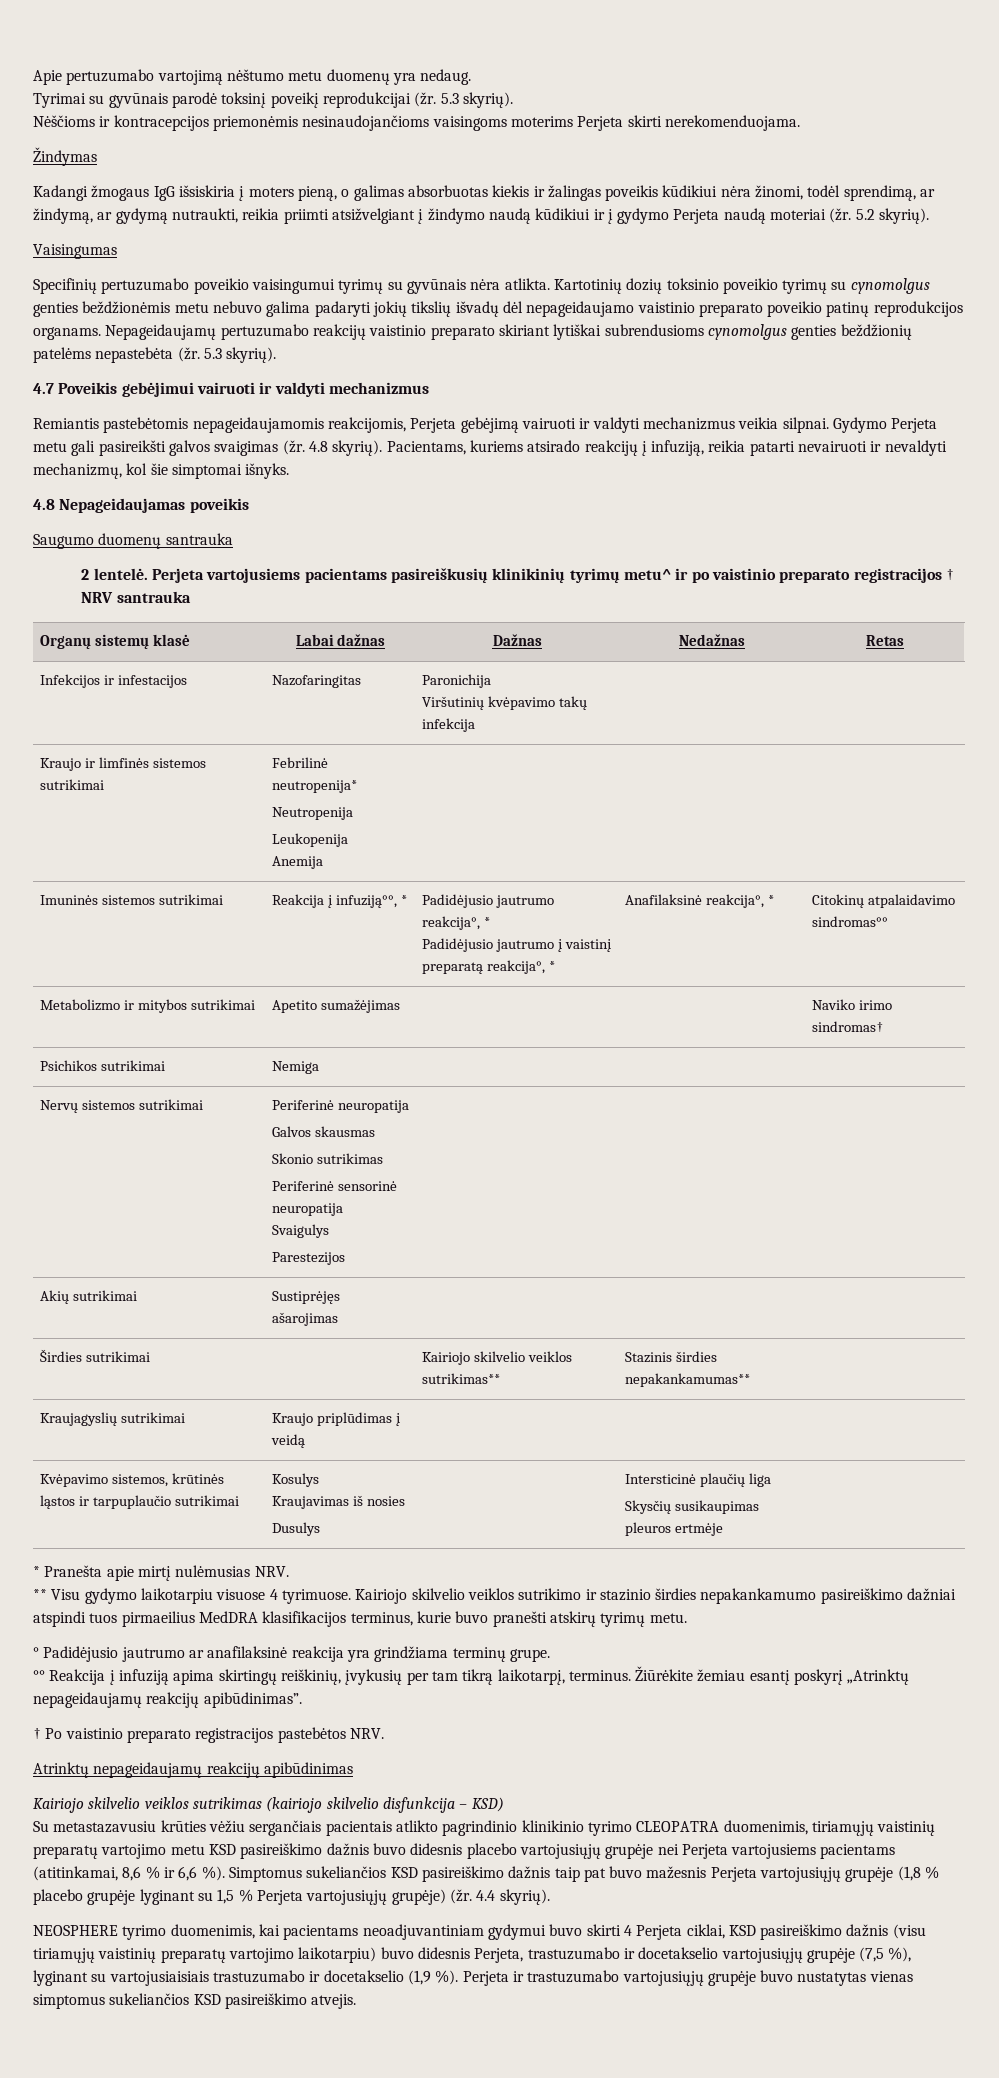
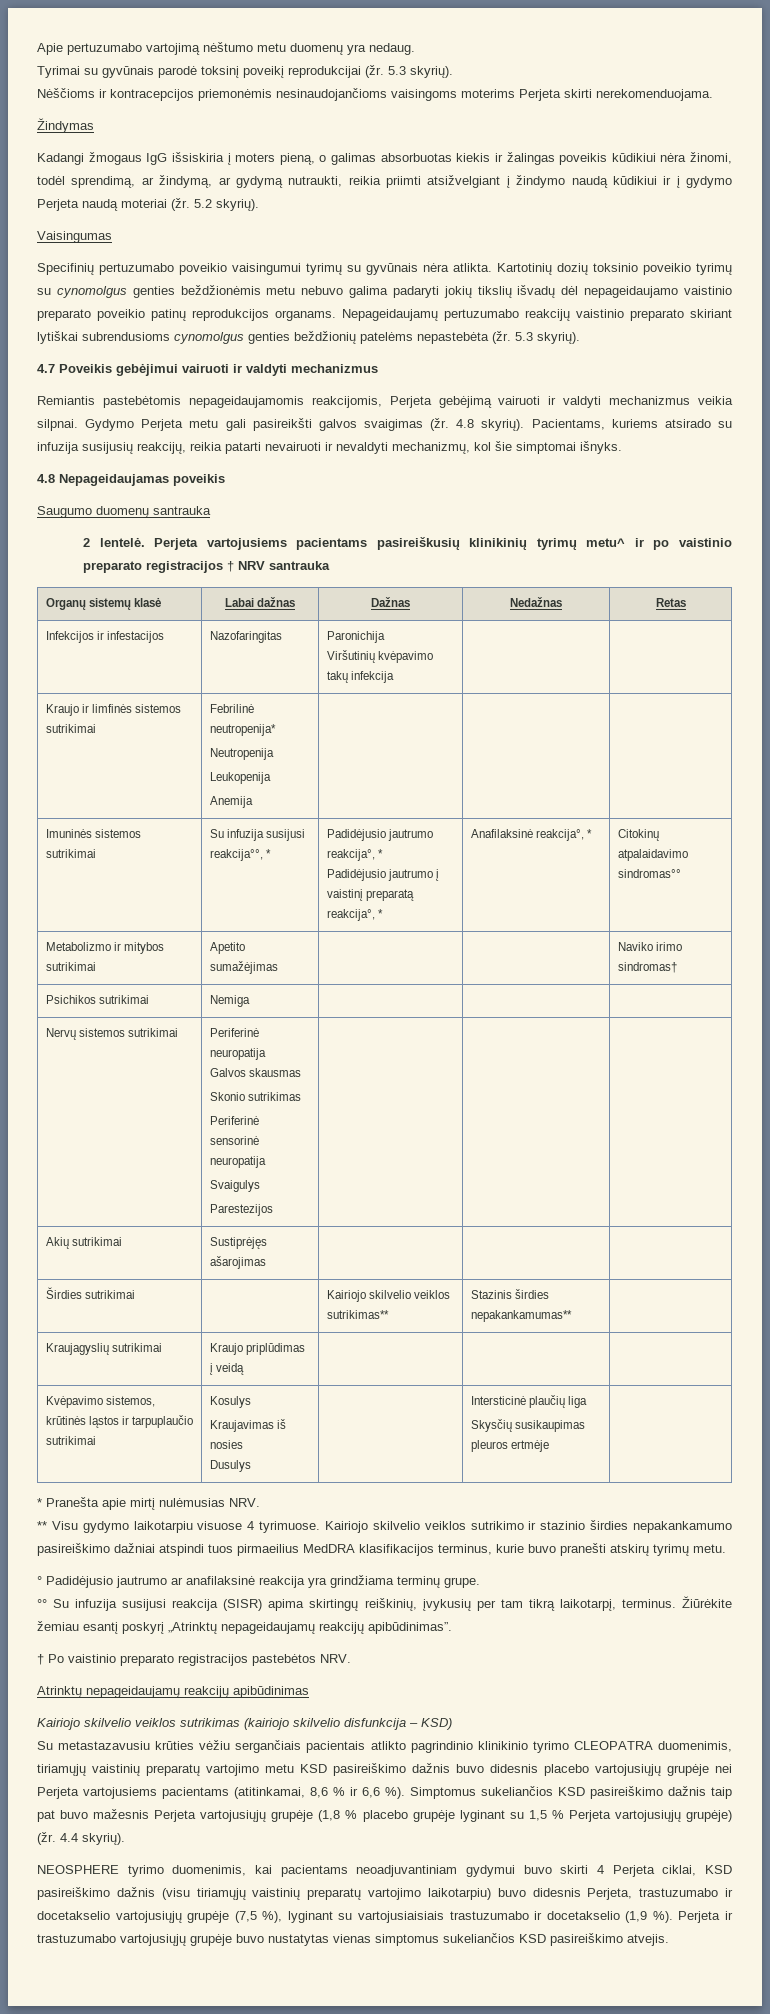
[584,440,705,456] reakcijų į infuziją, -> [718,421,732,428] [37,442,186,454] su infuzija susijusių reakcijų,
[272,894,397,908] Reakcija į infuziją°°, -> [209,829,305,841] [209,849,263,861] Su infuzija susijusi reakcija°°,
[49,1669,169,1685] Reakcija į infuziją -> [53,1599,263,1611] Su infuzija susijusi reakcija (SISR)

